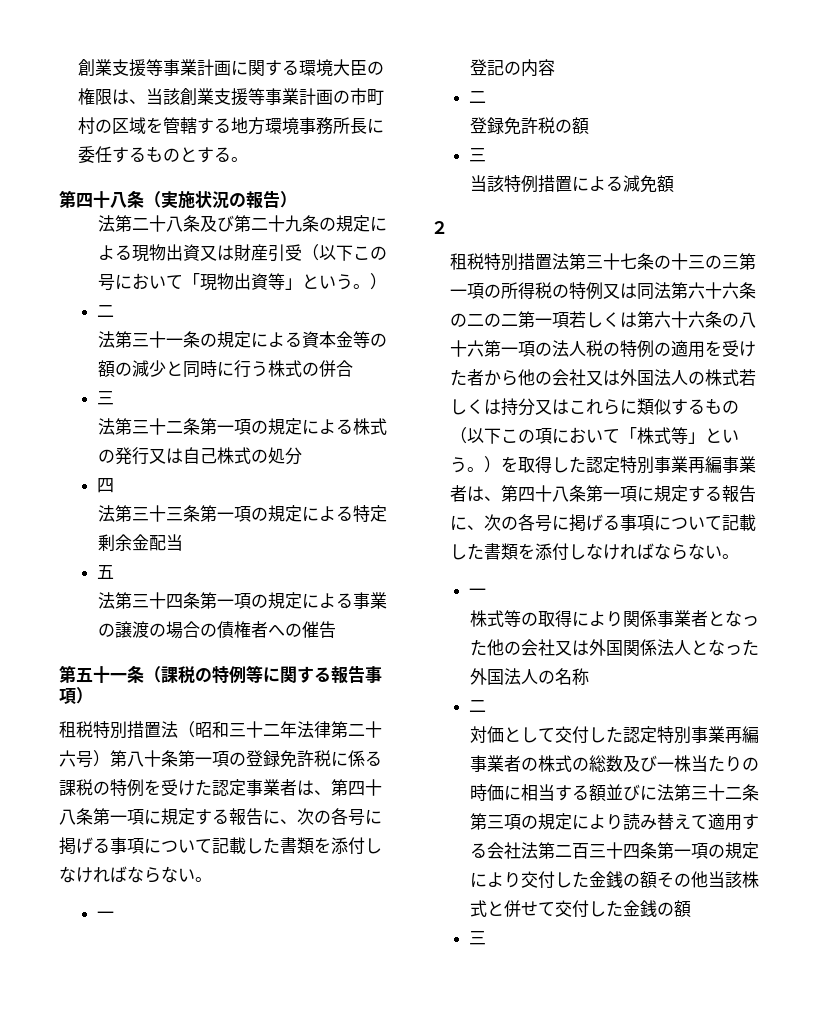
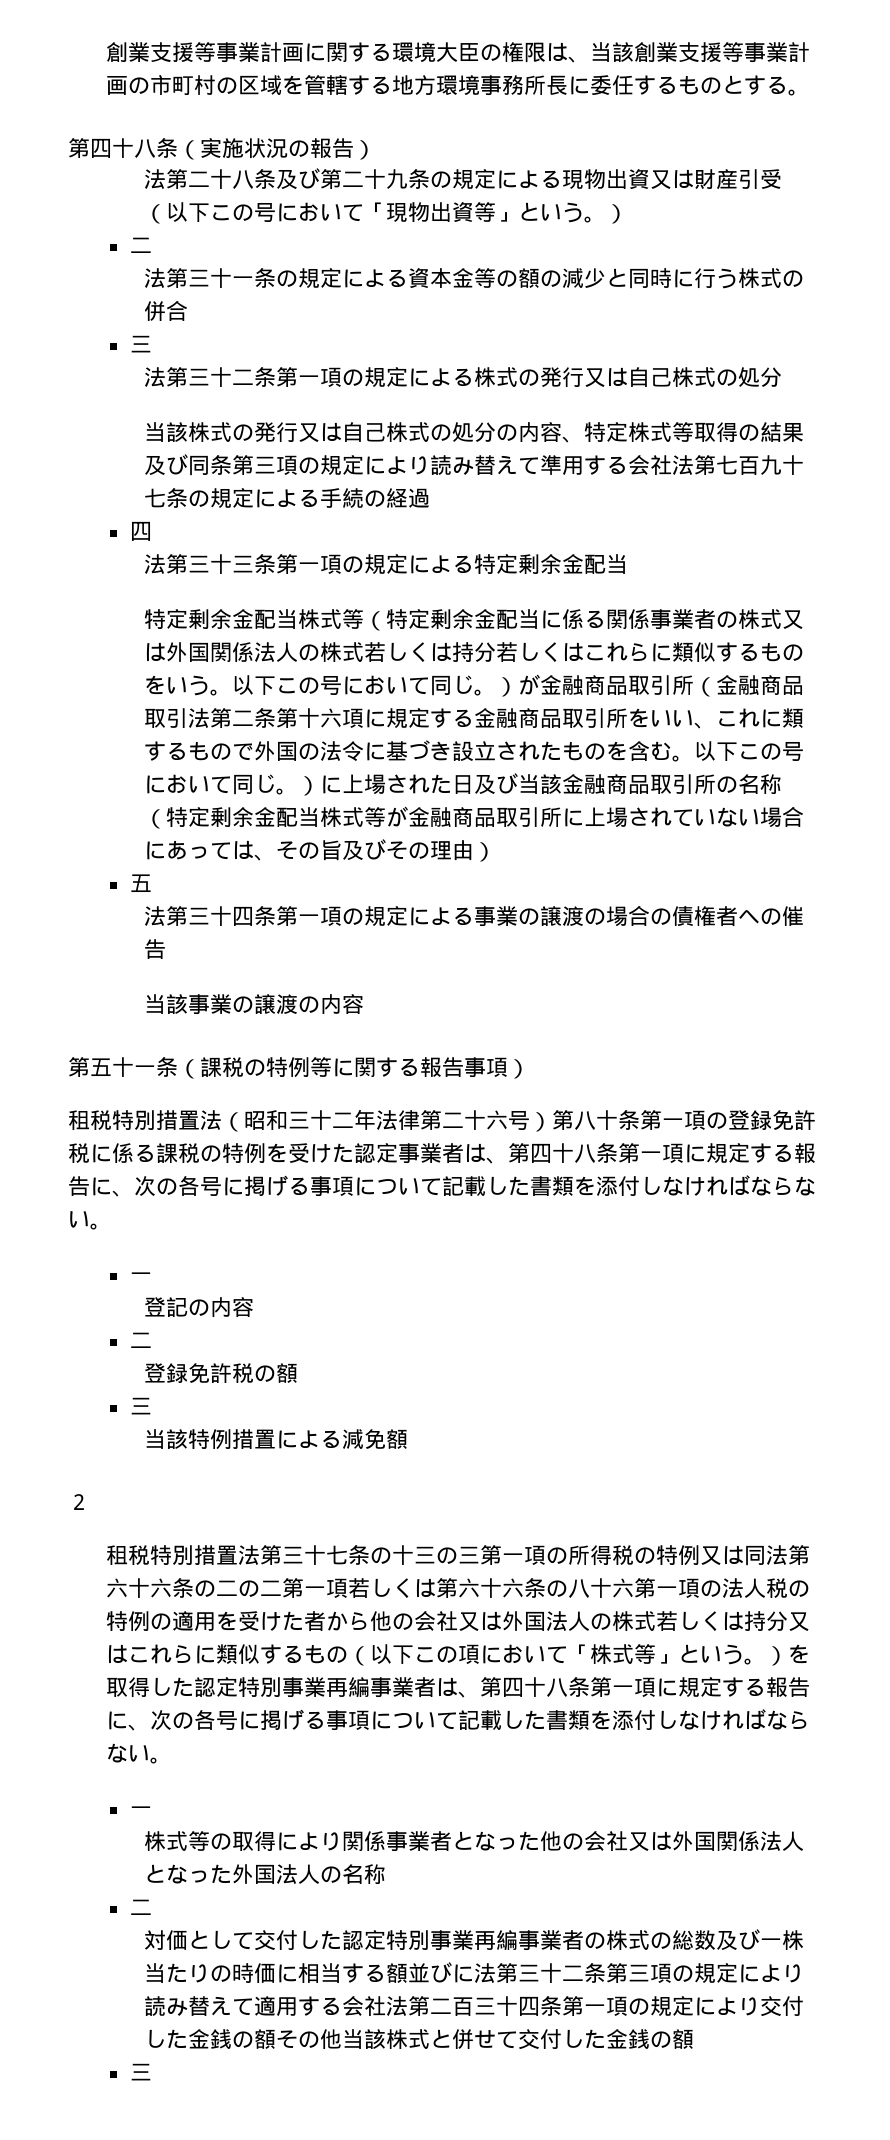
(302, 456) none -> [143,422,804,443] [143,454,804,476] [143,488,430,509] // 当該株式の発行又は自己株式の処分の内容、特定株式等取得の結果及び同条第三項の規定により読み替えて準用する会社法第七百九十七条の規定による手続の経過
(183, 542) none -> [143,609,804,631] [143,642,804,663] [143,674,804,697] [143,708,804,729] [143,740,804,762] [143,773,782,796] [143,806,804,829] [143,839,496,862] // 特定剰余金配当株式等（特定剰余金配当に係る関係事業者の株式又は外国関係法人の株式若しくは持分若しくはこれらに類似するものをいう。以下この号において同じ。）が金融商品取引所（金融商品取引法第二条第十六項に規定する金融商品取引所をいい、これに類するもので外国の法令に基づき設立されたものを含む。以下この号において同じ。）に上場された日及び当該金融商品取引所の名称（特定剰余金配当株式等が金融商品取引所に上場されていない場合にあっては、その旨及びその理由）
(336, 629) none -> [143,994,364,1015] // 当該事業の譲渡の内容

